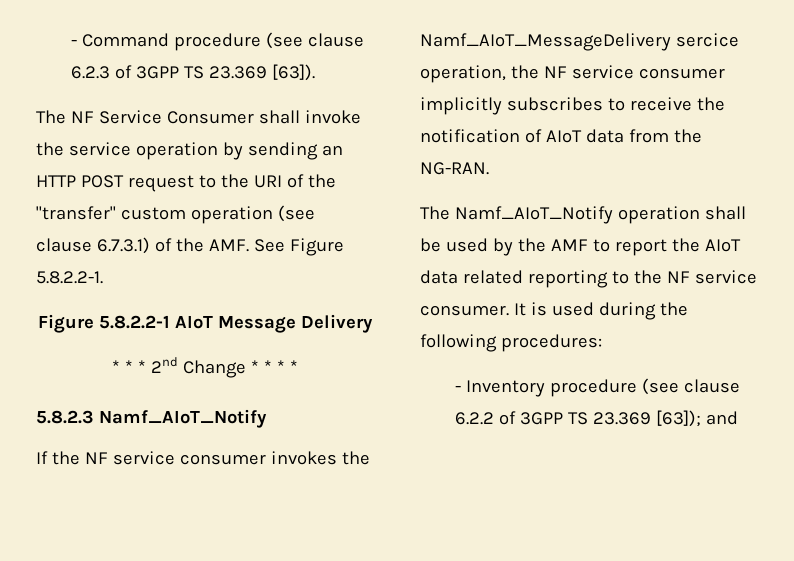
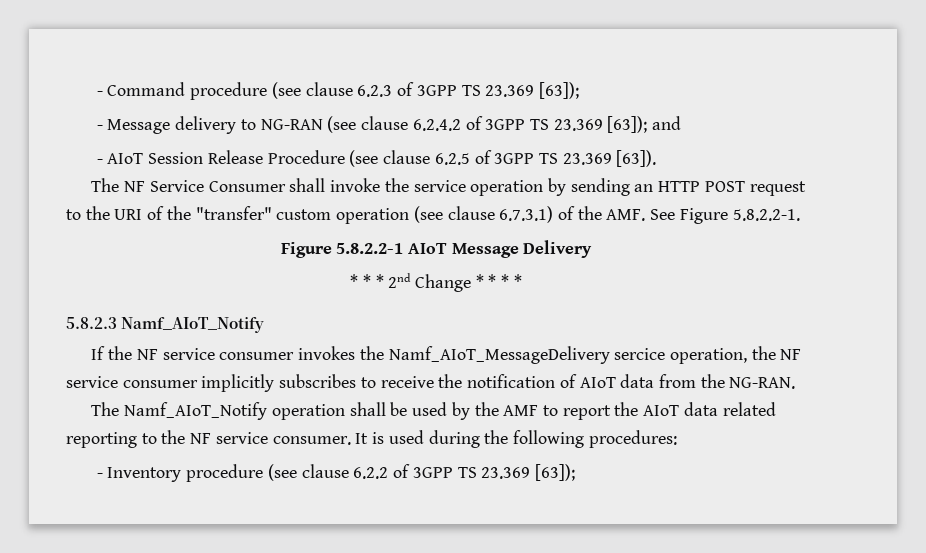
(267, 72) none -> [538,82,579,99] [96,116,682,134] [96,150,612,167] [63]); // - Message delivery to NG-RAN (see clause 6.2.4.2 of 3GPP TS 23.369 [63]); and // - AIoT Session Release Procedure (see clause 6.2.5 of 3GPP TS 23.369
[705,411,738,425] and -> (575, 472) none

